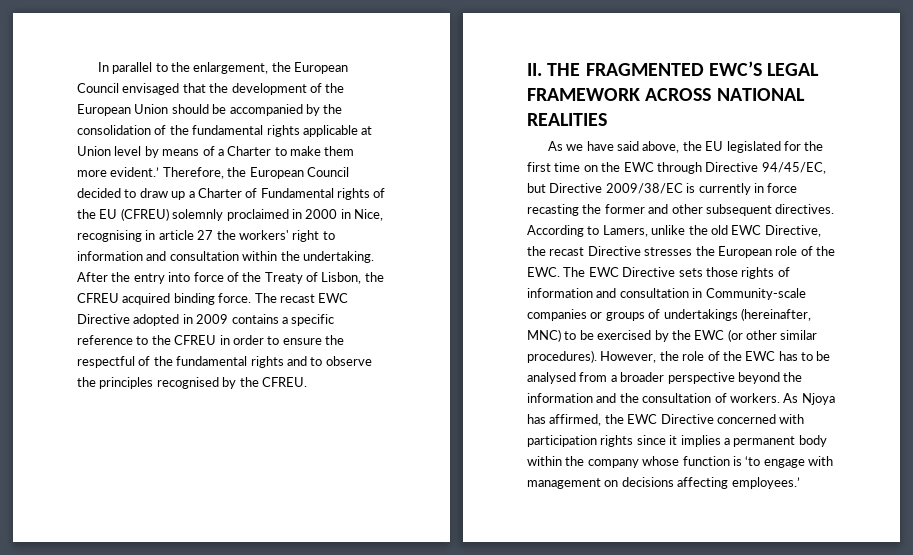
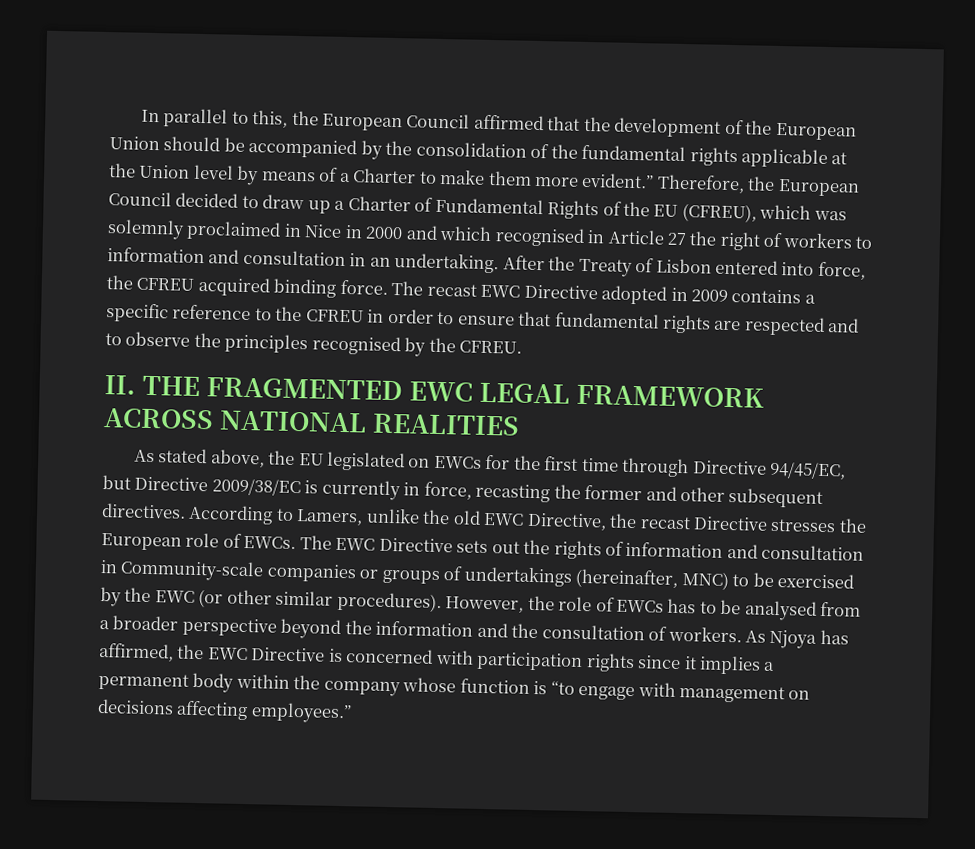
[171,62,349,74] [77,83,180,95] the enlargement, the European Council envisaged -> [252,110,544,132] this, the European Council affirmed
(373, 130) none -> [109,163,136,178] the
[110,167,160,177] evident.’ -> [581,172,655,189] evident.”
[337,188,370,200] rights -> [547,200,600,220] Rights
[120,208,383,221] [77,230,320,242] (CFREU) solemnly proclaimed in 2000 in Nice, recognising in article 27 the workers' right -> [681,202,847,223] [107,219,853,251] (CFREU), which was solemnly proclaimed in Nice in 2000 and which recognised in Article 27 the right of workers
[242,251,300,261] within the -> [349,253,391,267] in an
[133,272,362,284] entry into force of the Treaty of Lisbon, -> [578,258,866,280] Treaty of Lisbon entered into force,
[325,335,344,345] [77,356,284,368] the respectful of the fundamental rights -> [518,311,825,336] that fundamental rights are respected
[708,61,762,76] EWC’S -> [409,381,474,402] EWC
[566,141,640,151] we have said -> [158,448,208,464] stated
(781, 147) none -> [408,455,482,469] on EWCs
[583,162,654,172] on the EWC -> (619, 464) none
[767,183,798,193] force -> [423,481,472,500] force,
[816,246,835,256] [527,267,560,277] the EWC. -> [243,535,297,550] EWCs.
[705,267,738,277] those -> [491,539,551,555] out the
[722,351,776,361] the EWC -> [616,599,665,613] EWCs
(714, 419) none -> [328,648,343,663] is
[745,456,761,466] ‘to -> [550,680,575,695] “to
[731,477,800,489] employees.’ -> [250,702,352,724] employees.”

